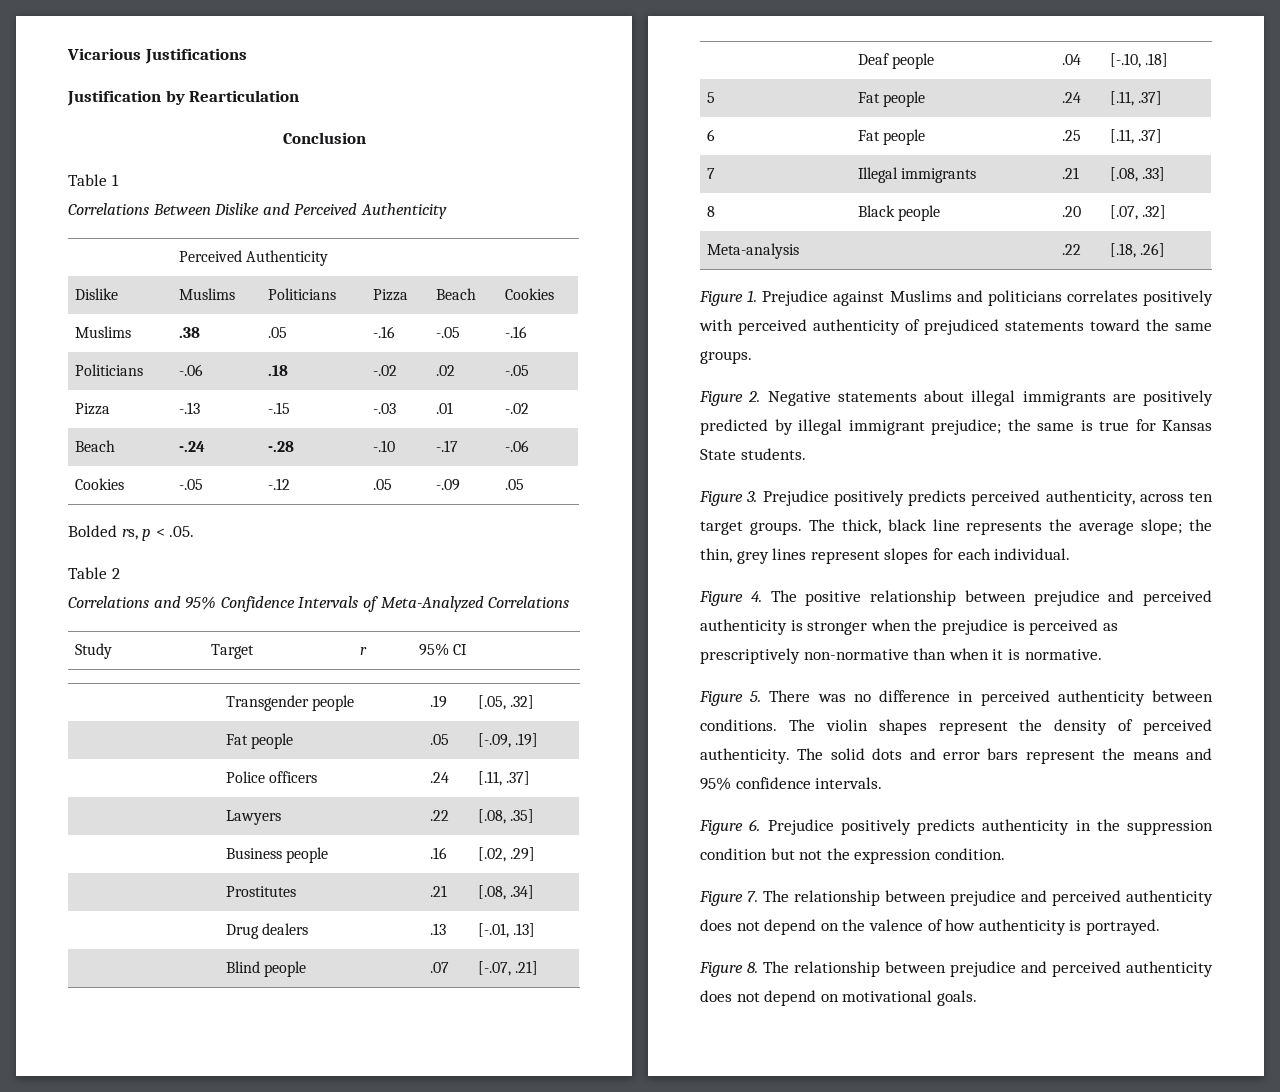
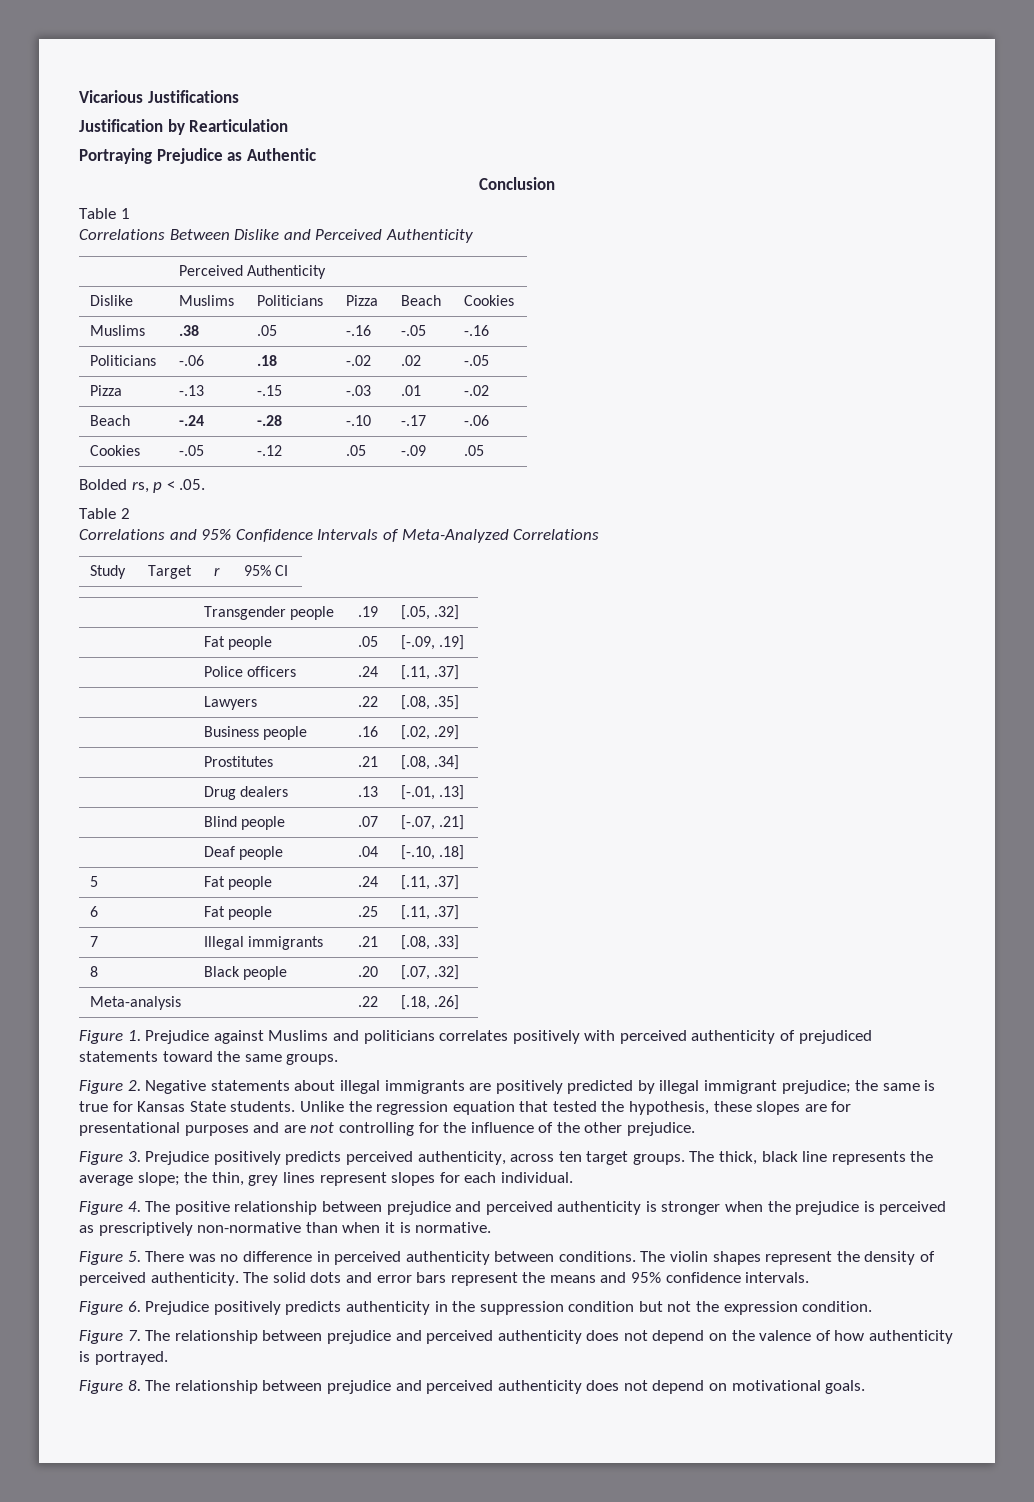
(300, 96) none -> [79,148,316,164] // Portraying Prejudice as Authentic
(806, 454) none -> [299,1101,852,1115] [79,1122,696,1136] Unlike the regression equation that tested the hypothesis, these slopes are for presentational purposes and are not controlling for the influence of the other prejudice.

